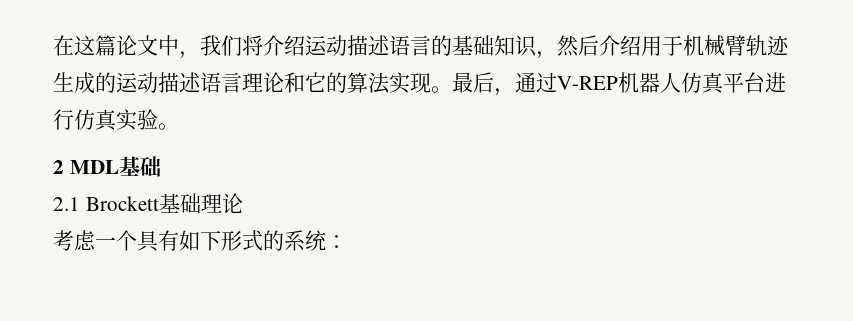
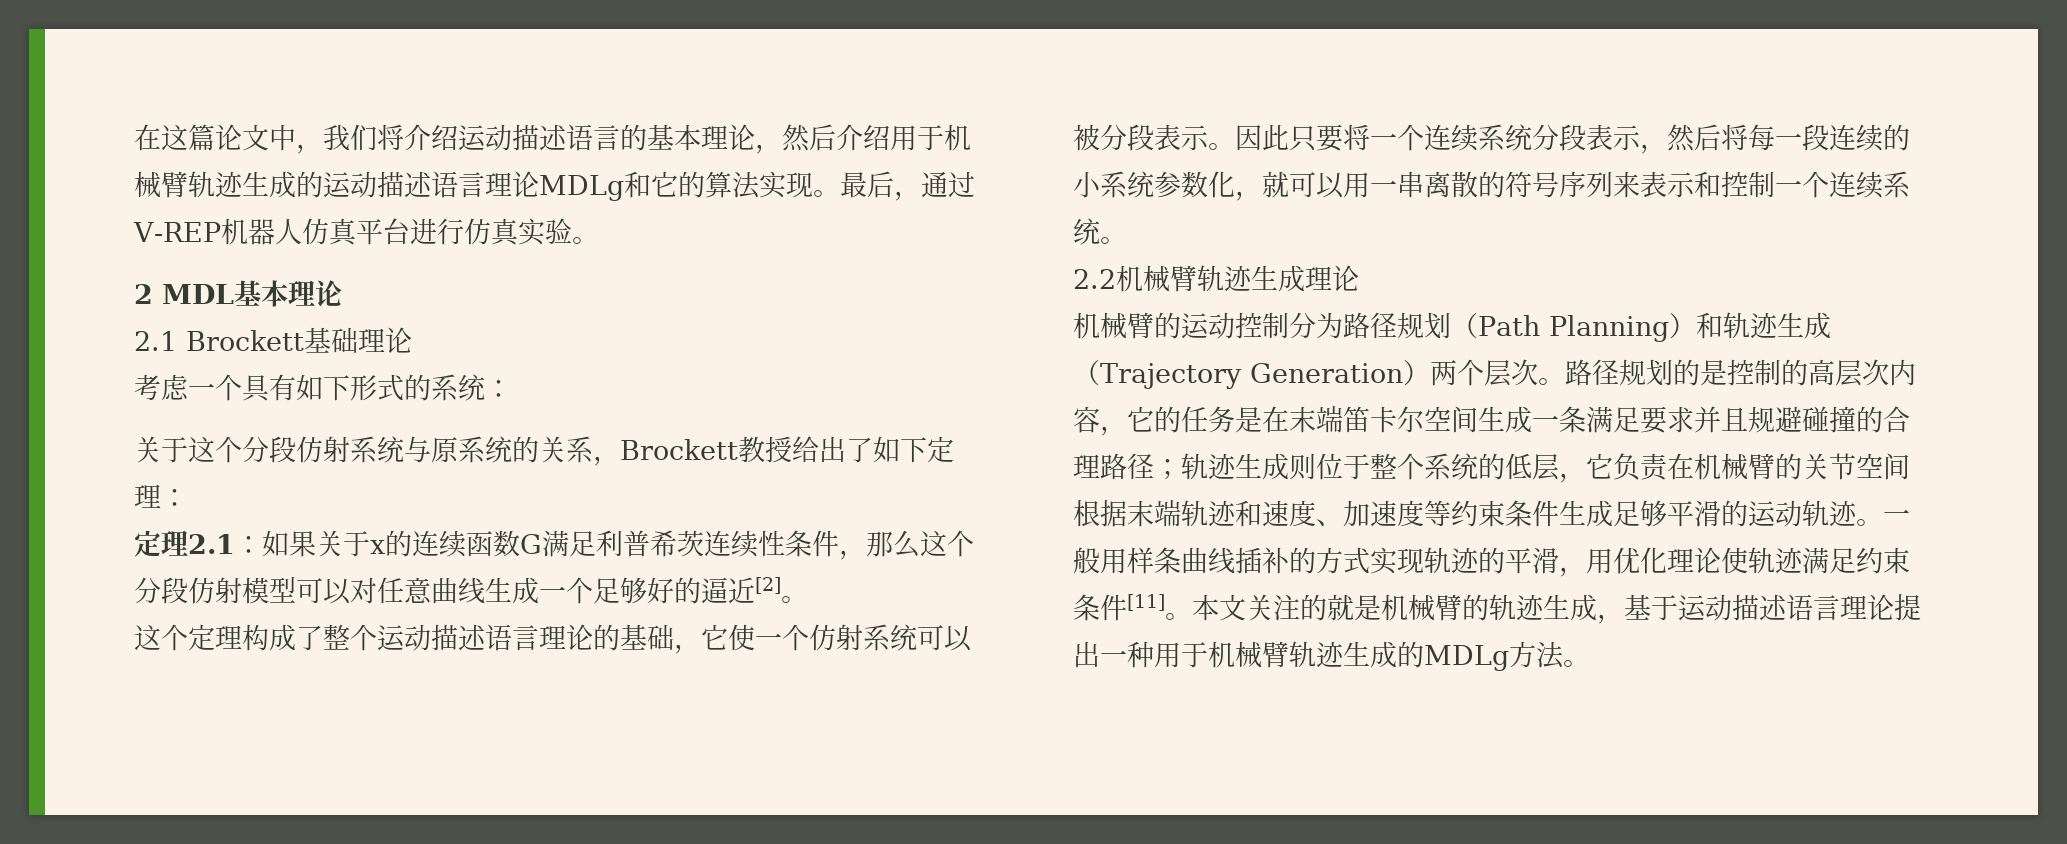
[473,35,537,57] 础知识 -> [674,124,755,151] 本理论
(284, 82) none -> [539,175,624,201] MDLg
[139,156,161,177] 础 -> [261,280,342,307] 本理论
(347, 241) none -> [134,436,954,466] [134,484,188,508] [134,530,974,560] [134,577,781,605] [781,596,808,603] [134,624,972,654] [1073,124,1910,154] [1073,171,1910,201] [1073,218,1127,245] [1073,265,1359,292] [1073,312,1831,342] [1073,359,1916,389] [1073,406,1910,436] [1073,453,1910,483] [1073,500,1910,527] [1073,547,1910,577] [1073,594,1165,621] [1165,594,1921,624] [1073,641,1590,671] // 关于这个分段仿射系统与原系统的关系，Brockett教授给出了如下定理： // 定理2.1：如果关于x的连续函数G满足利普希茨连续性条件，那么这个分段仿射模型可以对任意曲线生成一个足够好的逼近[2]。 // 这个定理构成了整个运动描述语言理论的基础，它使一个仿射系统可以被分段表示。因此只要将一个连续系统分段表示，然后将每一段连续的小系统参数化，就可以用一串离散的符号序列来表示和控制一个连续系统。 // 2.2机械臂轨迹生成理论 // 机械臂的运动控制分为路径规划（Path Planning）和轨迹生成（Trajectory Generation）两个层次。路径规划的是控制的高层次内容，它的任务是在末端笛卡尔空间生成一条满足要求并且规避碰撞的合理路径；轨迹生成则位于整个系统的低层，它负责在机械臂的关节空间根据末端轨迹和速度、加速度等约束条件生成足够平滑的运动轨迹。一般用样条曲线插补的方式实现轨迹的平滑，用优化理论使轨迹满足约束条件[11]。本文关注的就是机械臂的轨迹生成，基于运动描述语言理论提出一种用于机械臂轨迹生成的MDLg方法。

